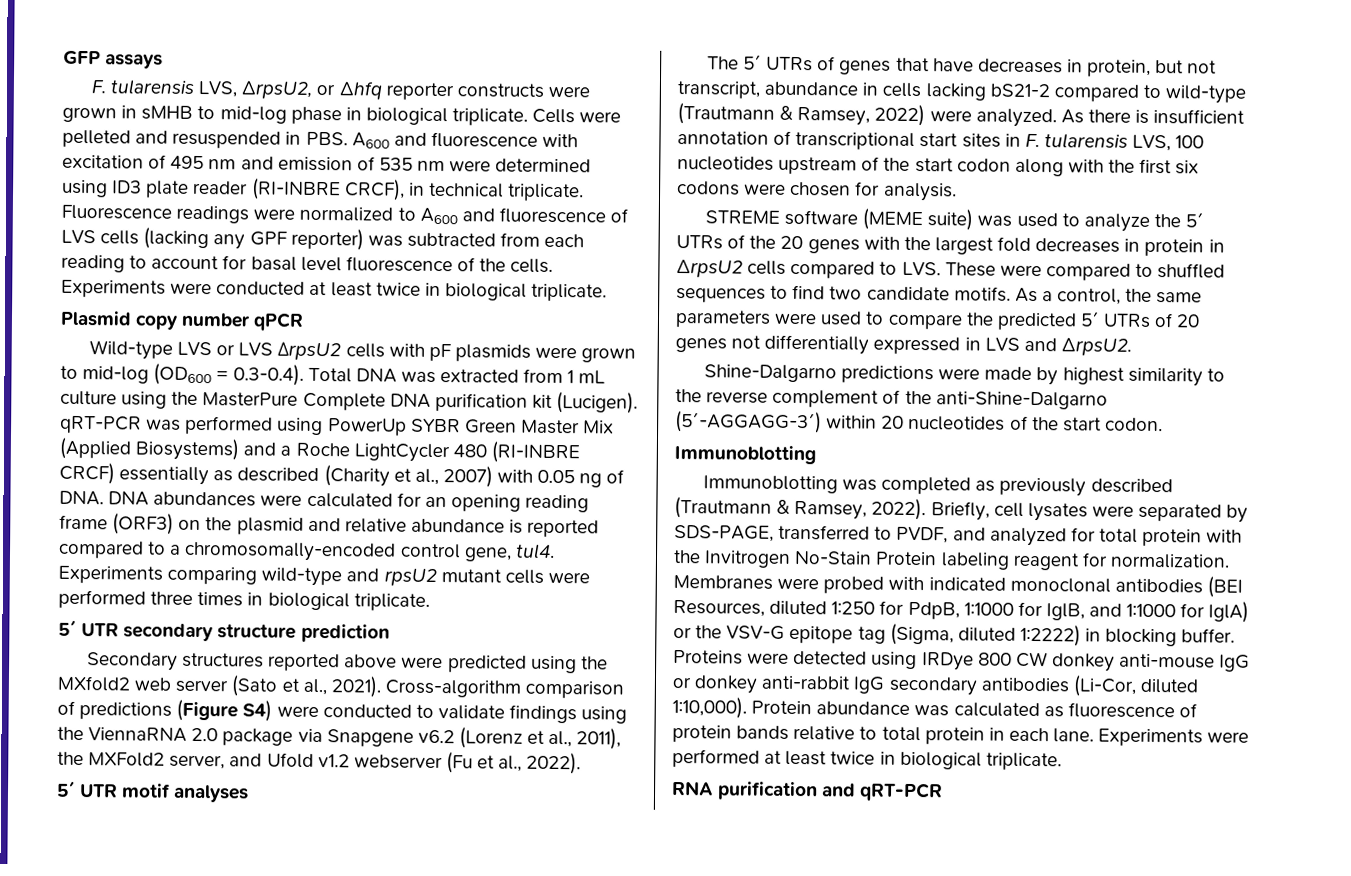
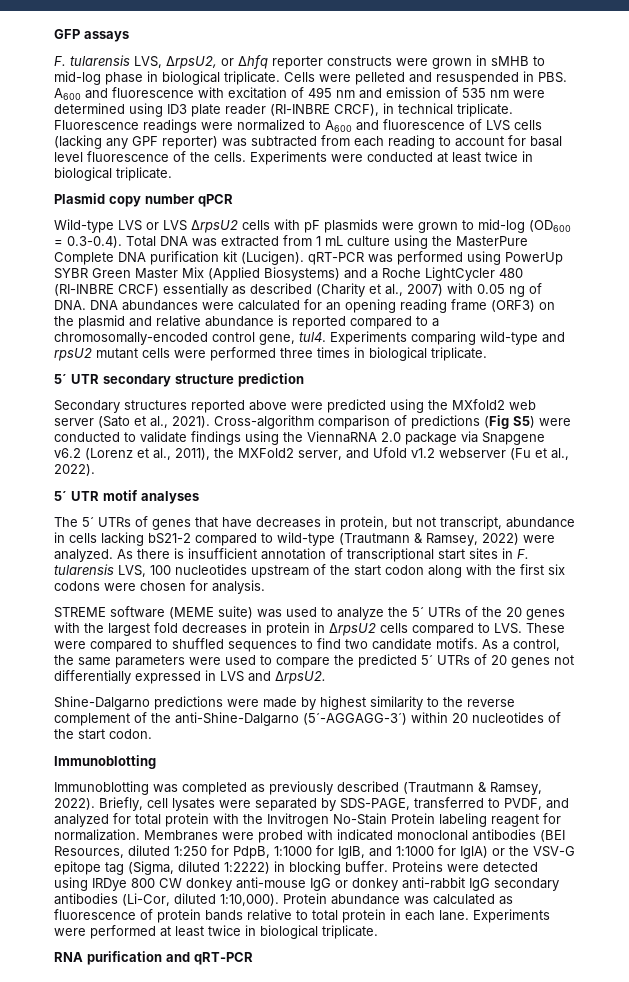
[176,699,273,722] (Figure S4) -> [484,415,535,429] (Fig S5)

